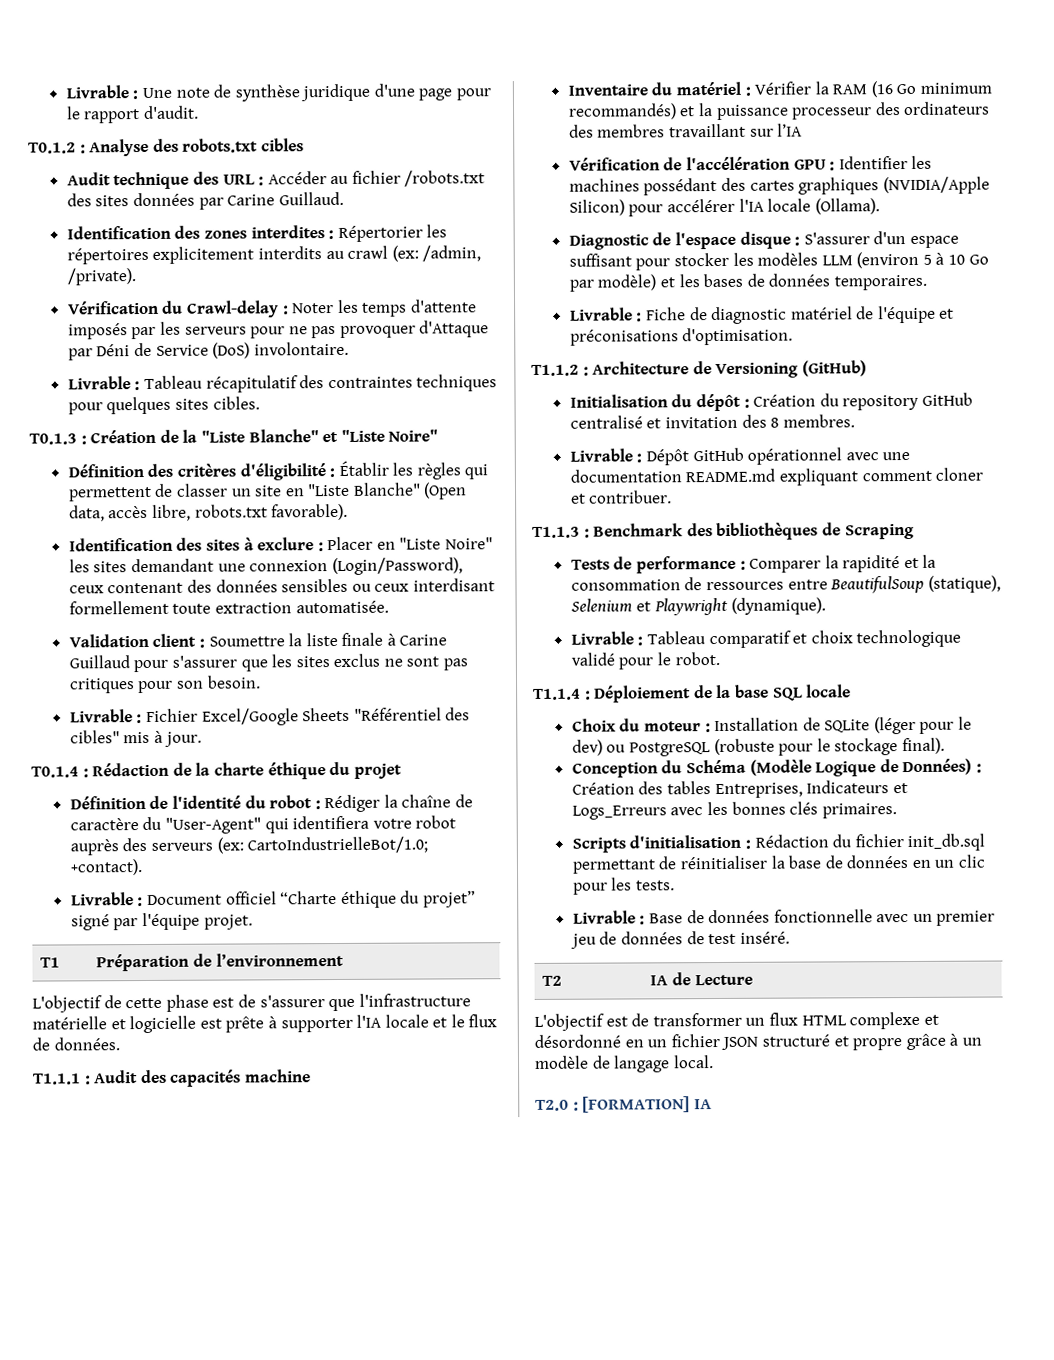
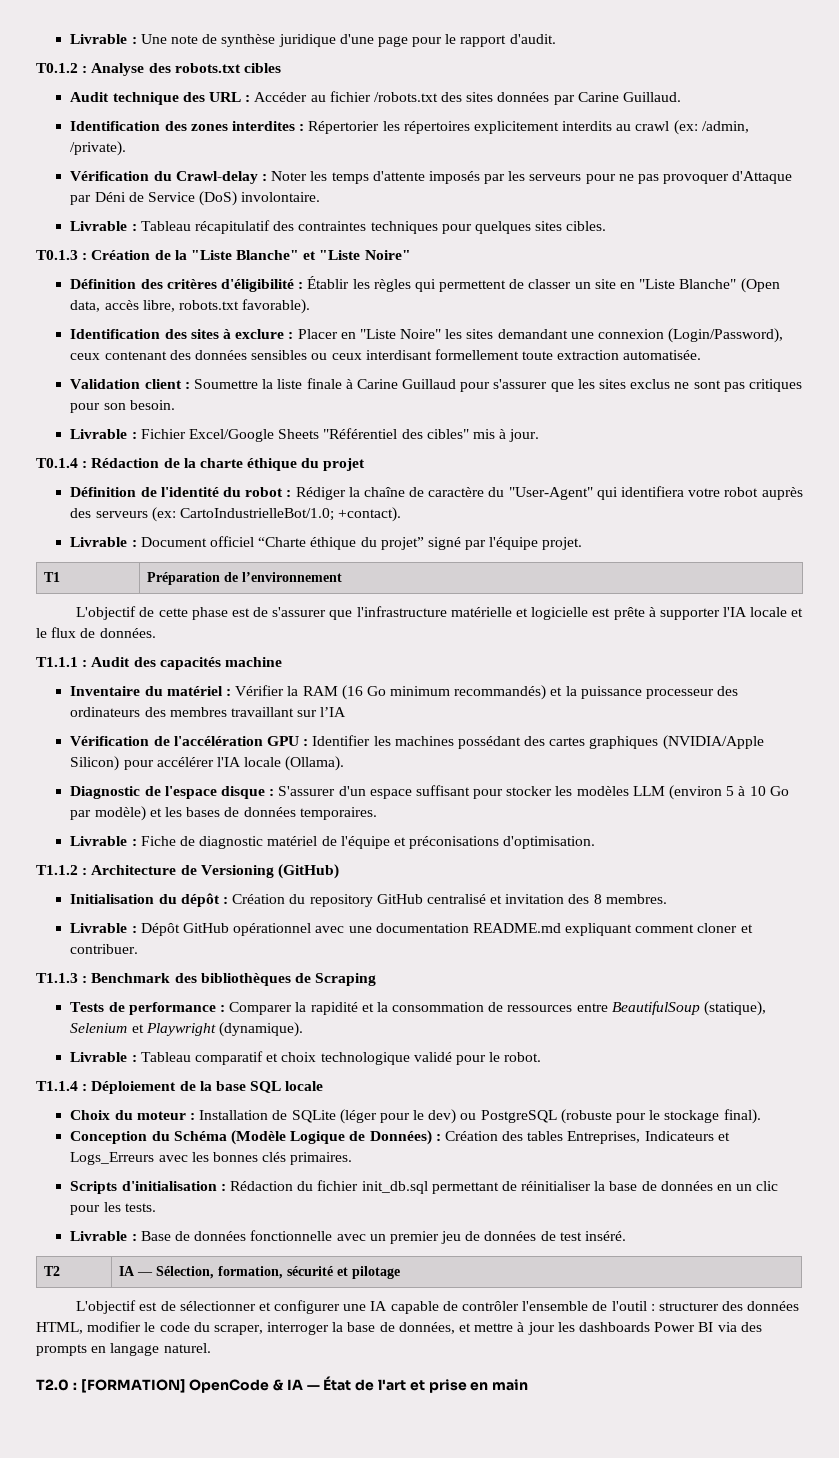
[671,972,753,986] [534,1011,939,1031] [534,1033,982,1051] [534,1055,714,1073] [535,1096,712,1113] de Lecture // L'objectif est de transformer un flux HTML complexe et désordonné en un fichier JSON structuré et propre grâce à un modèle de langage local. // T2.0 : [FORMATION] IA -> [137,1266,401,1279] [76,1300,800,1314] [36,1321,762,1335] [36,1343,211,1356] [36,1376,529,1393] — Sélection, formation, sécurité et pilotage // L'objectif est de sélectionner et configurer une IA capable de contrôler l'ensemble de l'outil : structurer des données HTML, modifier le code du scraper, interroger la base de données, et mettre à jour les dashboards Power BI via des prompts en langage naturel. // T2.0 : [FORMATION] OpenCode & IA — État de l'art et prise en main

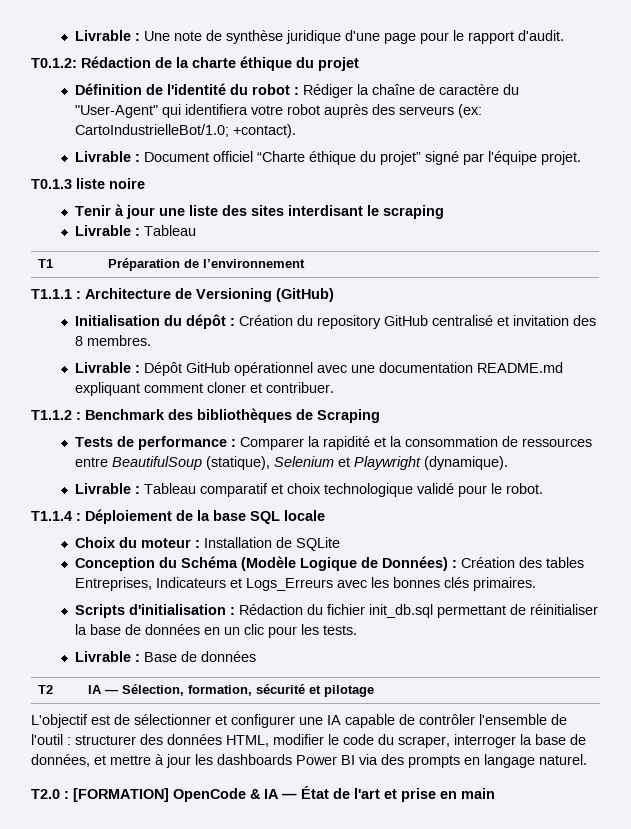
[36,63,281,76] [70,91,681,105] [70,120,749,135] [70,141,127,156] [70,171,793,184] [70,191,321,206] [70,220,607,234] [36,250,411,260] [70,276,780,293] [70,299,311,314] [70,328,784,343] [70,349,702,360] [70,378,802,392] [70,400,175,413] [70,428,540,442] [36,458,88,468] T0.1.2 : Analyse des robots.txt cibles // Audit technique des URL : Accéder au fichier /robots.txt des sites données par Carine Guillaud. // Identification des zones interdites : Répertorier les répertoires explicitement interdits au crawl (ex: /admin, /private). // Vérification du Crawl-delay : Noter les temps d'attente imposés par les serveurs pour ne pas provoquer d'Attaque par Déni de Service (DoS) involontaire. // Livrable : Tableau récapitulatif des contraintes techniques pour quelques sites cibles. // T0.1.3 : Création de la "Liste Blanche" et "Liste Noire" // Définition des critères d'éligibilité : Établir les règles qui permettent de classer un site en "Liste Blanche" (Open data, accès libre, robots.txt favorable). // Identification des sites à exclure : Placer en "Liste Noire" les sites demandant une connexion (Login/Password), ceux contenant des données sensibles ou ceux interdisant formellement toute extraction automatisée. // Validation client : Soumettre la liste finale à Carine Guillaud pour s'assurer que les sites exclus ne sont pas critiques pour son besoin. // Livrable : Fichier Excel/Google Sheets "Référentiel des cibles" mis à jour. // T0.1.4 : -> [31,58,77,68] T0.1.2:
[44,572,61,582] [147,572,343,585] [76,606,804,620] [36,627,156,638] [36,657,282,670] [70,685,739,700] [70,707,347,717] [70,735,764,750] [70,756,345,771] [70,785,789,800] [70,806,377,821] [70,836,596,849] [36,865,78,875] // T1 | Préparation de l’environnement // L'objectif de cette phase est de s'assurer que l'infrastructure matérielle et logicielle est prête à supporter l'IA locale et le flux de données. // T1.1.1 : Audit des capacités machine // Inventaire du matériel : Vérifier la RAM (16 Go minimum recommandés) et la puissance processeur des ordinateurs des membres travaillant sur l’IA // Vérification de l'accélération GPU : Identifier les machines possédant des cartes graphiques (NVIDIA/Apple Silicon) pour accélérer l'IA locale (Ollama). // Diagnostic de l'espace disque : S'assurer d'un espace suffisant pour stocker les modèles LLM (environ 5 à 10 Go par modèle) et les bases de données temporaires. // Livrable : Fiche de diagnostic matériel de l'équipe et préconisations d'optimisation. // T1.1.2 -> [31,178,145,189] [74,204,444,219] [74,225,196,236] [37,259,53,268] [107,258,305,271] [31,289,72,299] // T0.1.3 liste noire // Tenir à jour une liste des sites interdisant le scraping // Livrable : Tableau // T1 | Préparation de l’environnement // T1.1.1
[36,973,78,983] T1.1.3 -> [31,410,72,420] T1.1.2
[339,1109,761,1124] (léger pour le dev) ou PostgreSQL (robuste pour le stockage final). -> (340, 544) none
[250,1230,626,1244] fonctionnelle avec un premier jeu de données de test inséré. -> (256, 656) none

